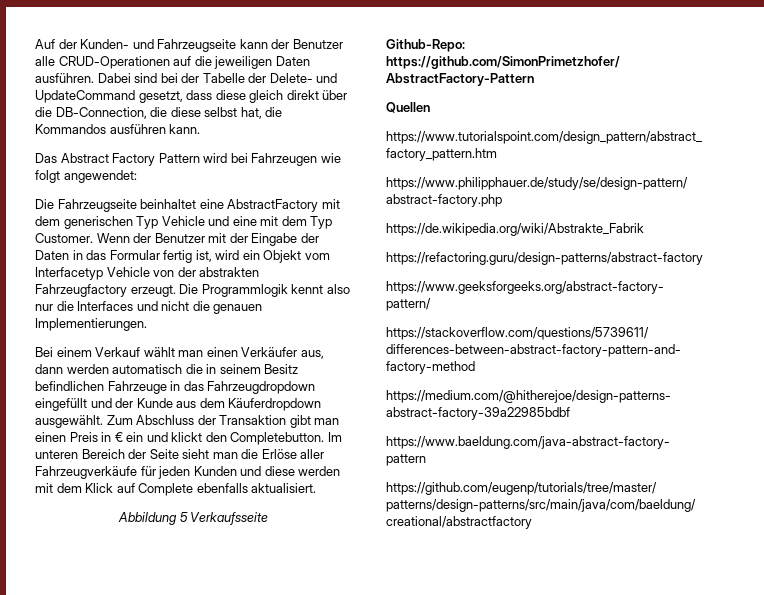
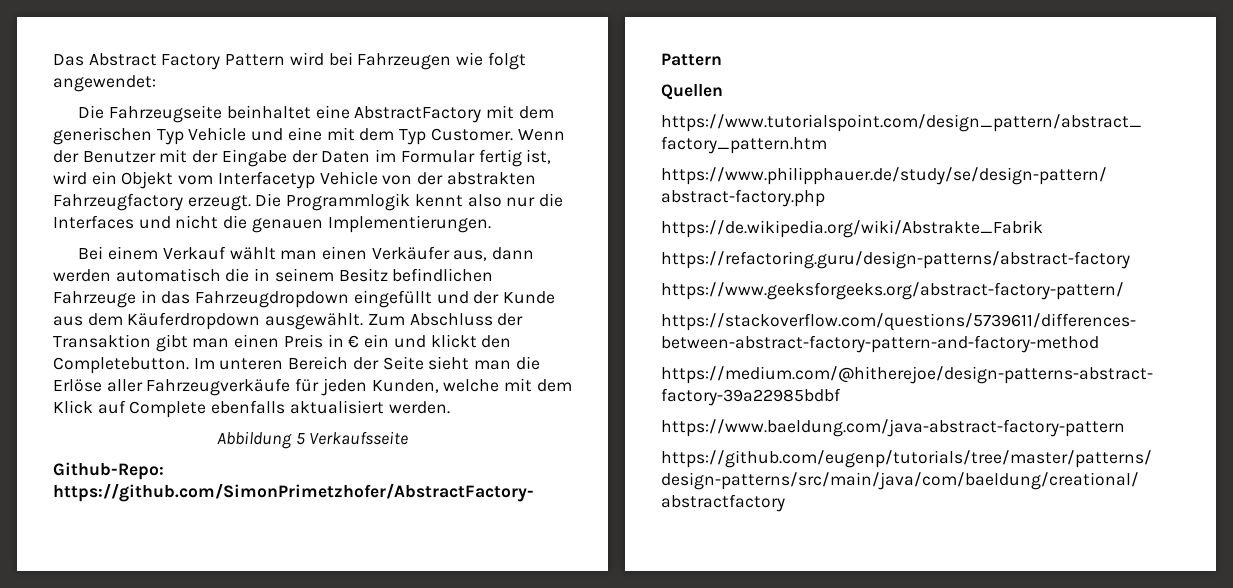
[35,39,343,52] [35,56,310,69] [35,73,338,83] [35,90,348,103] [35,107,283,119] [35,124,201,134] Auf der Kunden- und Fahrzeugseite kann der Benutzer alle CRUD-Operationen auf die jeweiligen Daten ausführen. Dabei sind bei der Tabelle der Delete- und UpdateCommand gesetzt, dass diese gleich direkt über die DB-Connection, die diese selbst hat, die Kommandos ausführen kann. // -> (53, 60) none
[72,250,107,260] in das -> [375,149,397,162] im
[193,466,341,476] Kunden und diese werden -> [371,379,500,393] Kunden, welche
[251,483,317,493] aktualisiert. -> [289,400,450,414] aktualisiert werden.

